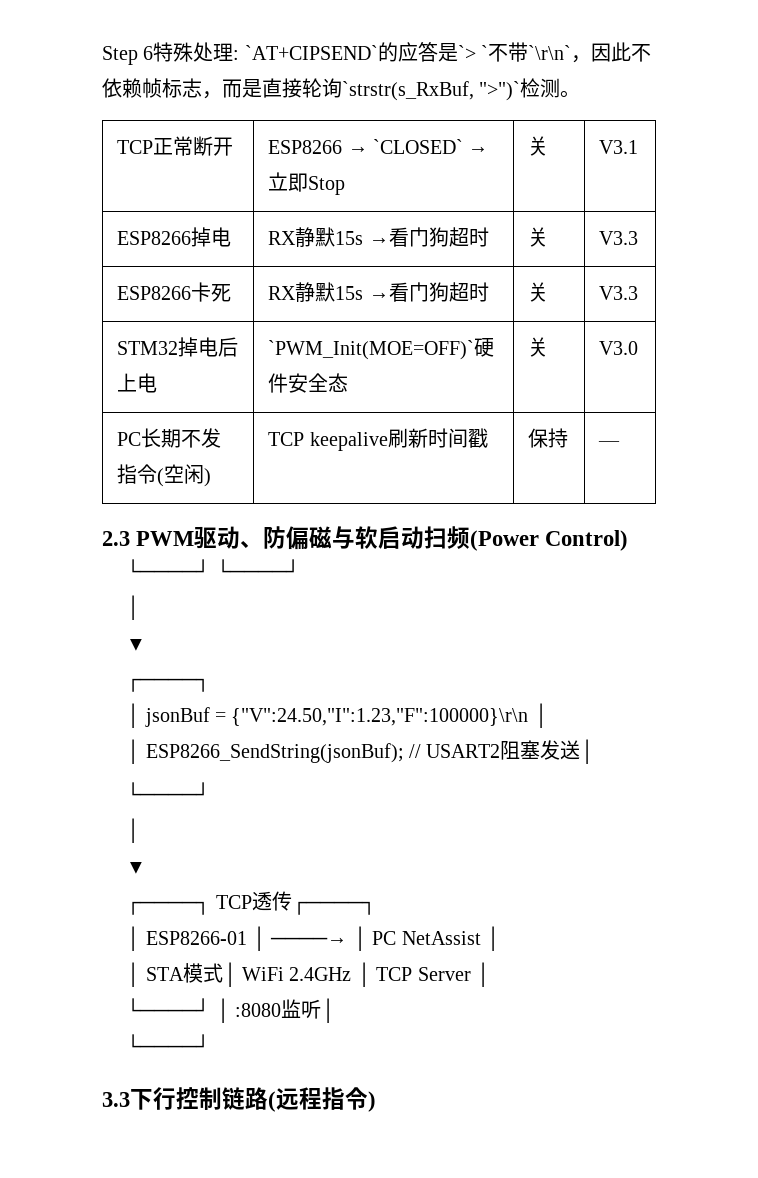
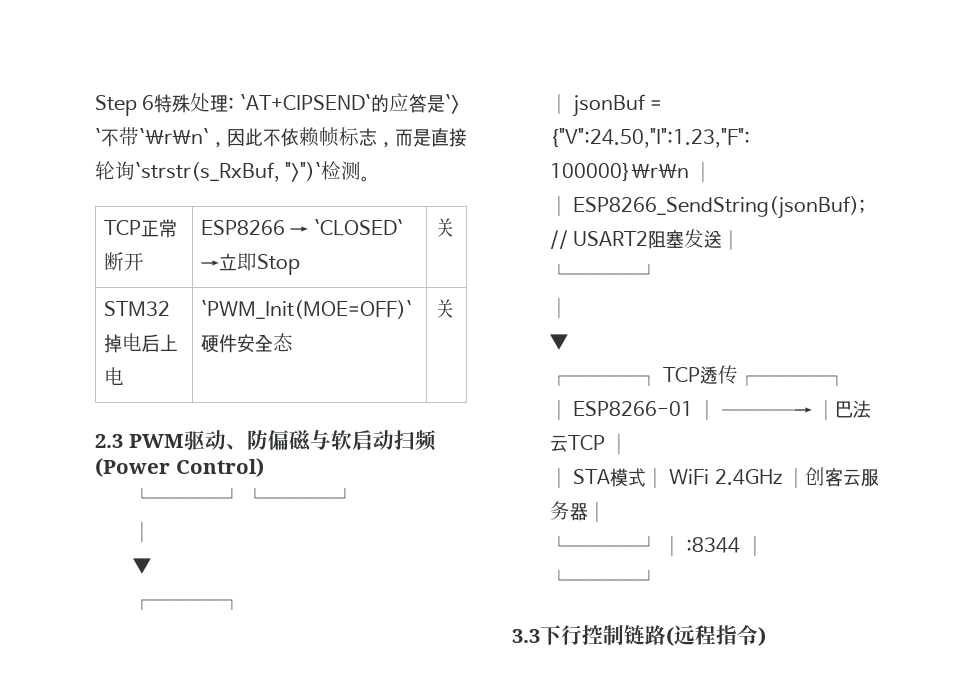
[599,140,639,154] [117,227,232,247] [268,227,489,247] [528,227,549,247] [599,231,639,245] [117,282,232,302] [268,282,489,302] [528,282,549,302] [599,286,639,300] | V3.1 // ESP8266掉电 | RX静默15s →看门狗超时 | 关 | V3.3 // ESP8266卡死 | RX静默15s →看门狗超时 | 关 | V3.3 -> (456, 227) none
[599,341,639,355] [117,428,222,448] [117,464,212,487] [268,428,488,451] [528,428,569,448] [598,441,621,446] | V3.0 // PC长期不发指令(空闲) | TCP keepalive刷新时间戳 | 保持 | — -> (456, 308) none
[372,931,481,945] PC NetAssist -> [835,400,872,418] [549,435,605,452] 巴法云TCP
[376,967,471,981] TCP Server -> [804,467,879,487] [549,501,588,521] 创客云服务器
[235,999,322,1019] :8080监听 -> [686,537,741,553] :8344

